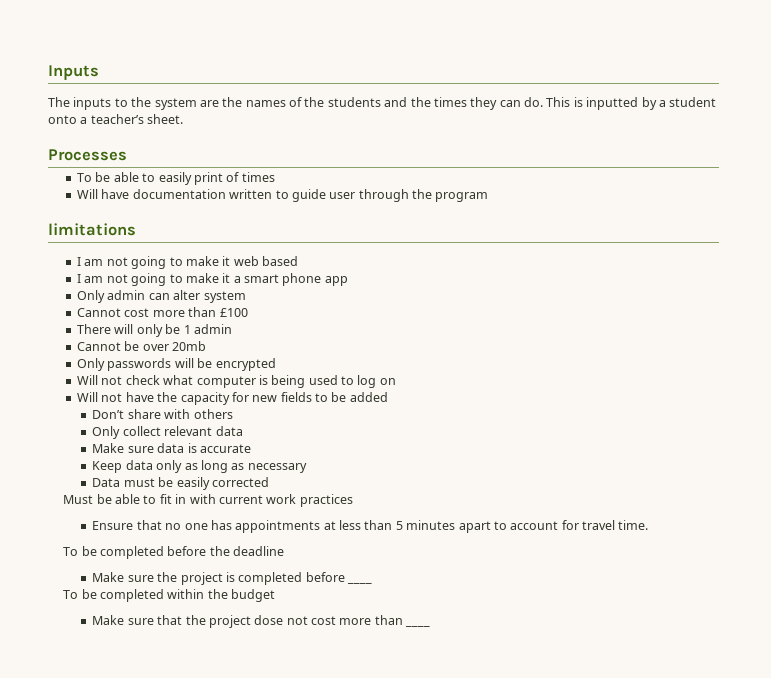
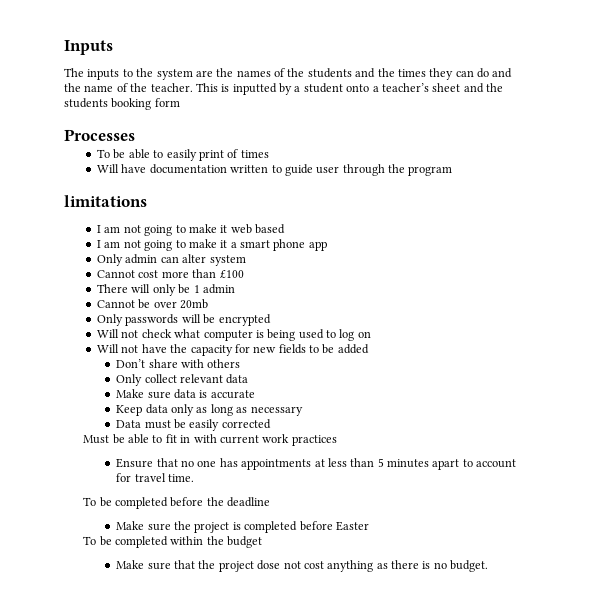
[524,97,543,107] do. -> [477,68,513,78] [64,83,193,92] do and the name of the teacher.
[147,114,184,124] sheet. -> [432,83,503,93] [64,98,180,110] sheet and the students booking form
[347,582,373,584] ____ -> [335,521,369,531] Easter
[339,615,403,625] [405,625,431,627] more than ____ -> [327,560,489,572] anything as there is no budget.

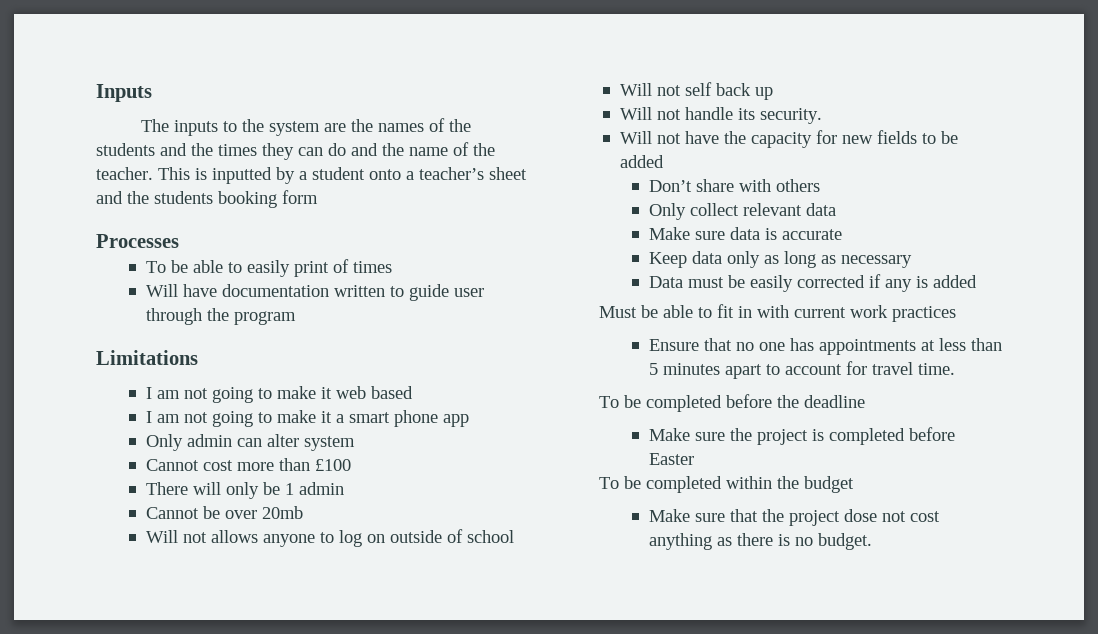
[64,195,147,207] limitations -> [96,350,198,365] Limitations
[97,314,271,326] [97,329,371,341] Only passwords will be encrypted // Will not check what computer is being used to log on -> [145,529,514,547] [619,82,773,100] [619,107,822,124] Will not allows anyone to log on outside of school // Will not self back up // Will not handle its security.
(271, 424) none -> [868,274,977,292] if any is added

